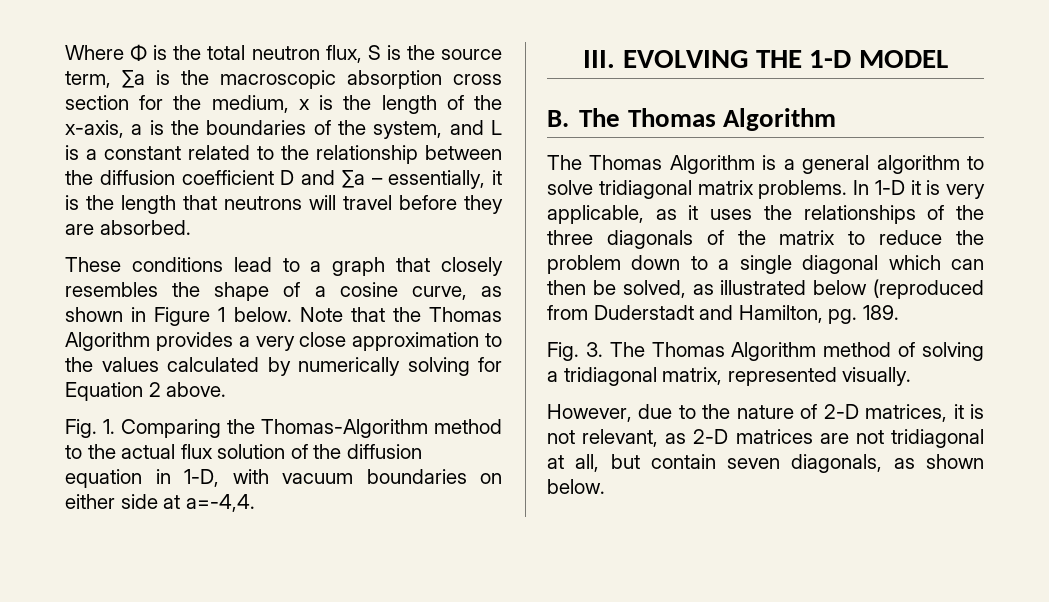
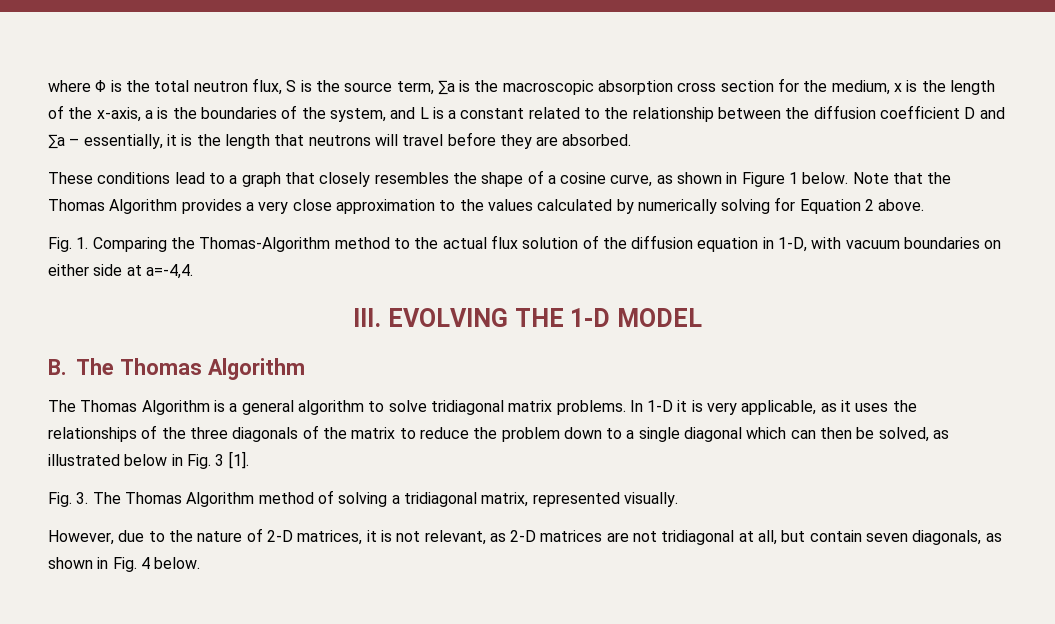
[65,45,124,60] Where -> [48,80,91,92] where
[873,279,984,299] [547,305,899,324] (reproduced from Duderstadt and Hamilton, pg. 189. -> [171,451,249,469] in Fig. 3 [1].
(984, 461) none -> [97,557,150,572] in Fig. 4

